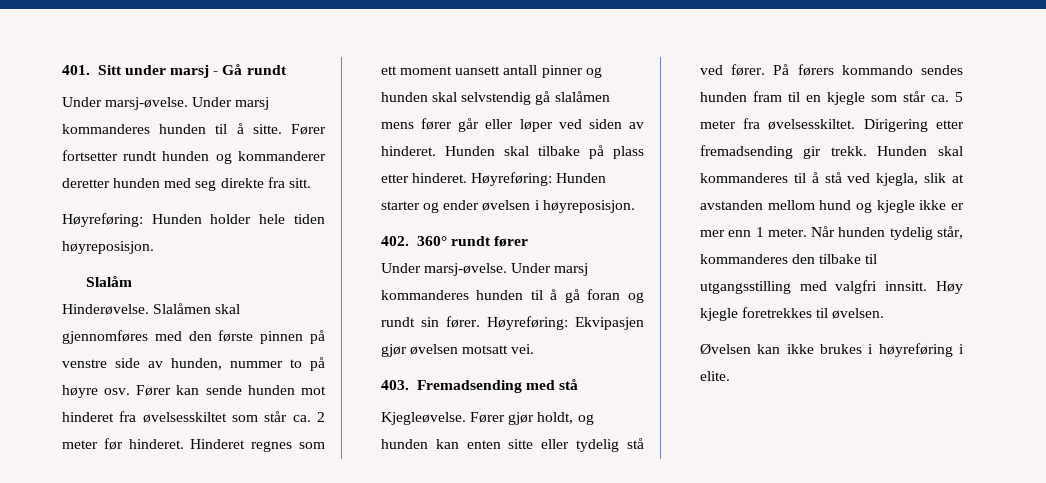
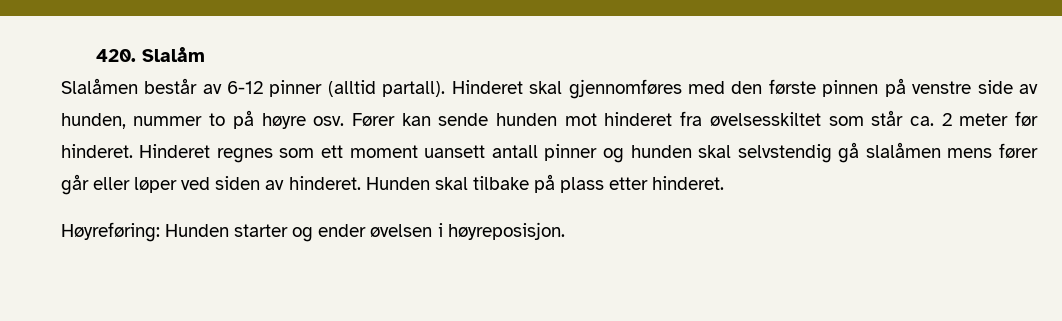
[61,64,287,78] [61,97,270,110] [61,123,326,135] [61,150,326,164] [61,177,312,191] [61,213,325,227] [61,241,154,254] [85,276,132,287] [61,303,212,315] 401. Sitt under marsj - Gå rundt // Under marsj-øvelse. Under marsj kommanderes hunden til å sitte. Fører fortsetter rundt hunden og kommanderer deretter hunden med seg direkte fra sitt. // Høyreføring: Hunden holder hele tiden høyreposisjon. // Slalåm // Hinderøvelse. Slalåmen -> [96,47,205,62] [60,78,523,97] 420. Slalåm // Slalåmen består av 6-12 pinner (alltid partall). Hinderet
(468, 178) none -> (725, 183) //
[380,236,529,247] [380,263,589,276] [380,289,644,303] [380,316,644,330] [380,344,535,357] [380,379,579,393] [380,412,594,425] [380,438,644,452] [699,64,963,76] [699,91,963,105] [699,118,964,132] [699,145,963,159] [699,172,964,186] [699,200,964,213] [699,226,963,240] [699,254,878,264] [699,280,963,294] [699,307,885,321] [699,343,964,357] [699,371,730,381] // 402. 360° rundt fører // Under marsj-øvelse. Under marsj kommanderes hunden til å gå foran og rundt sin fører. Høyreføring: Ekvipasjen gjør øvelsen motsatt vei. // 403. Fremadsending med stå // Kjegleøvelse. Fører gjør holdt, og hunden kan enten sitte eller tydelig stå ved fører. På førers kommando sendes hunden fram til en kjegle som står ca. 5 meter fra øvelsesskiltet. Dirigering etter fremadsending gir trekk. Hunden skal kommanderes til å stå ved kjegla, slik at avstanden mellom hund og kjegle ikke er mer enn 1 meter. Når hunden tydelig står, kommanderes den tilbake til utgangsstilling med valgfri innsitt. Høy kjegle foretrekkes til øvelsen. // Øvelsen kan ikke brukes i høyreføring i elite. -> (565, 231) none

